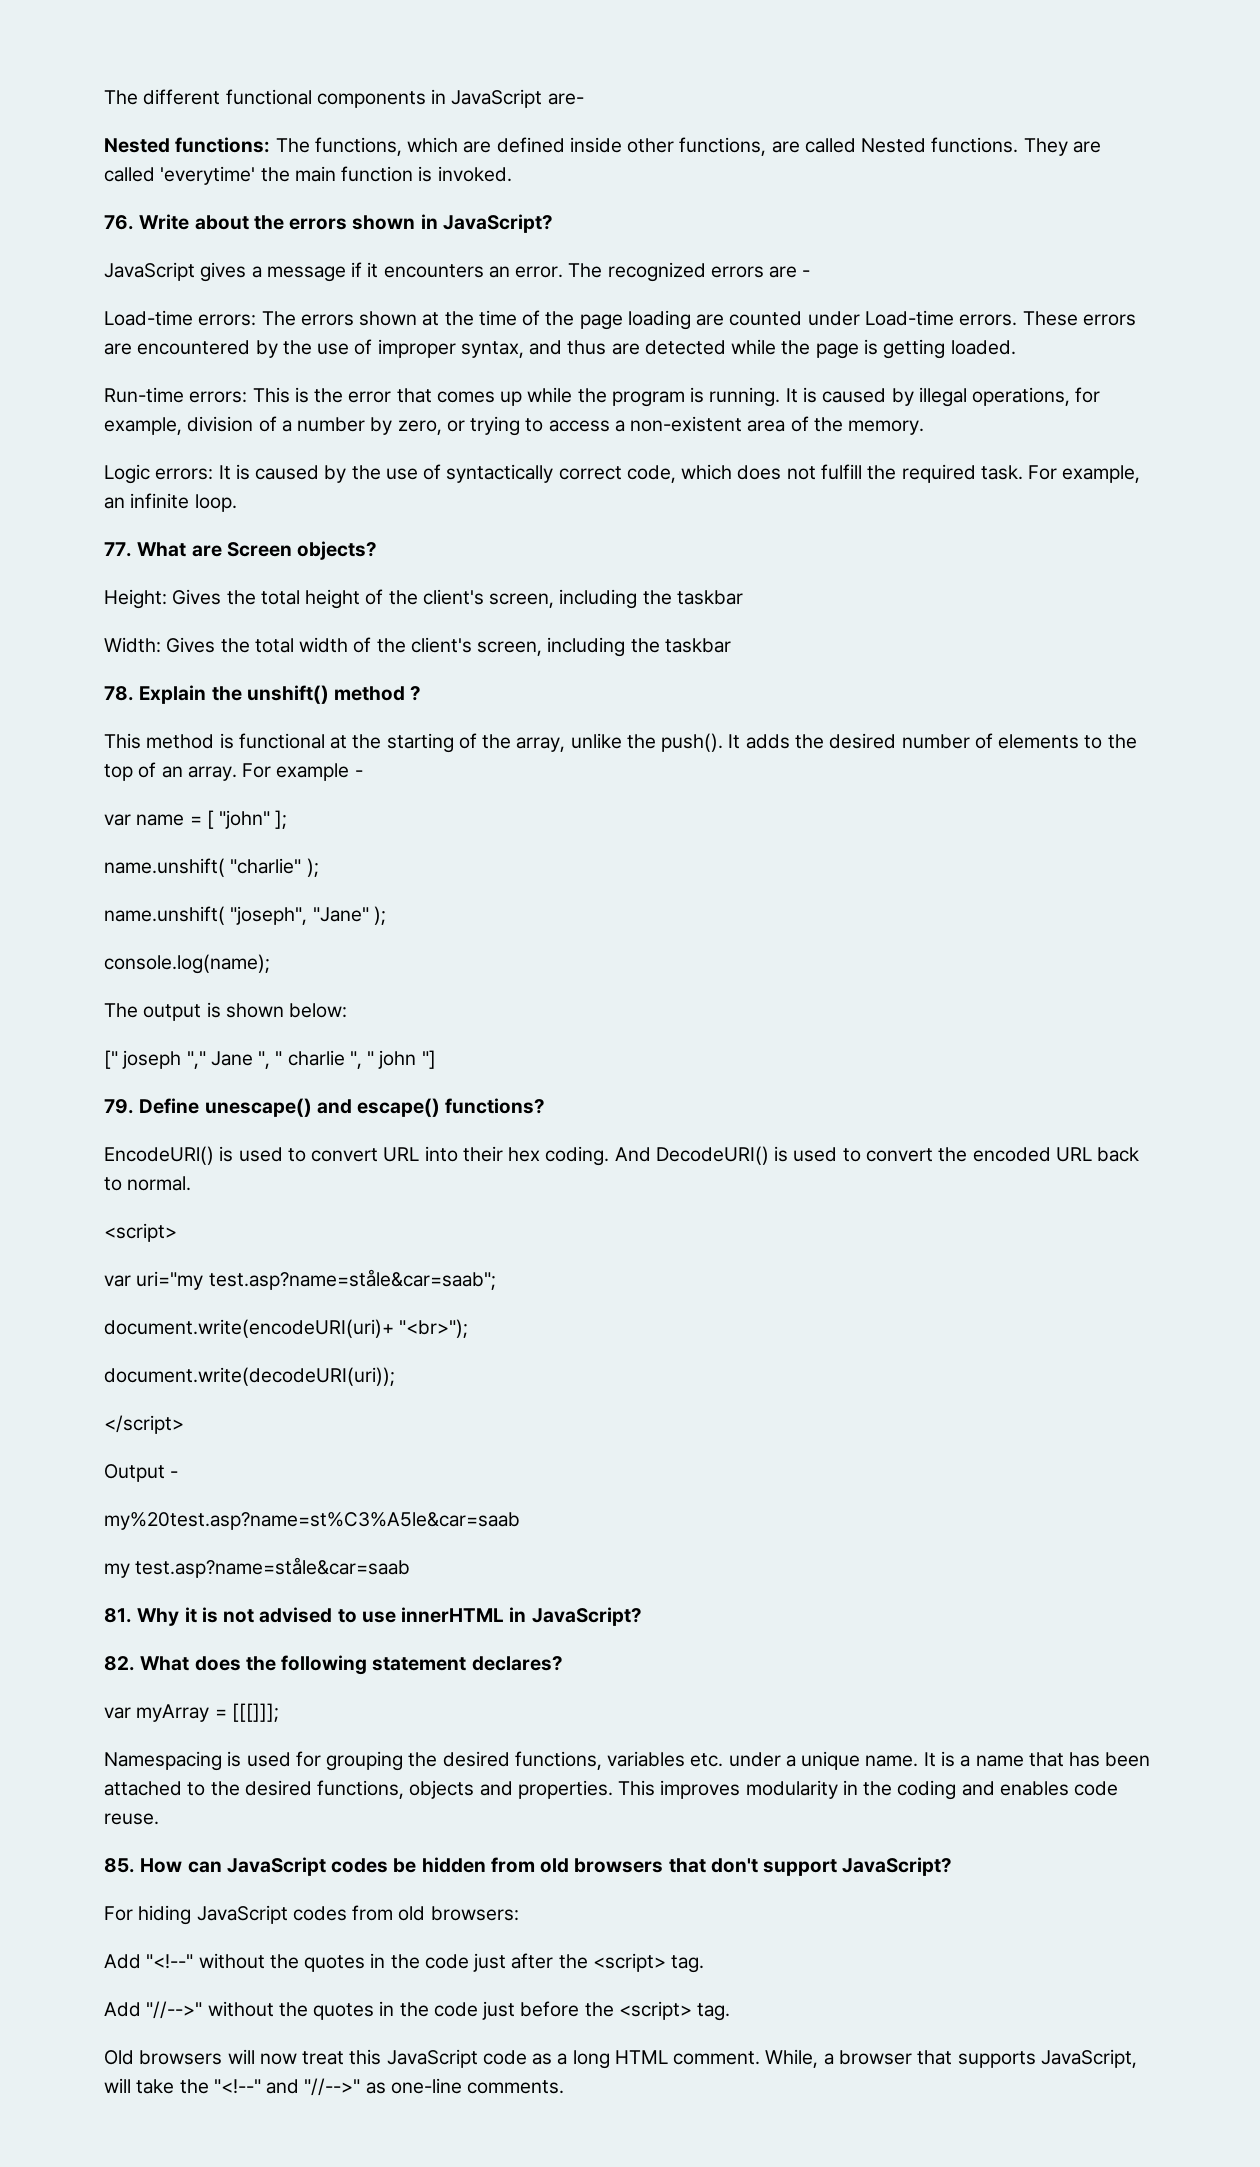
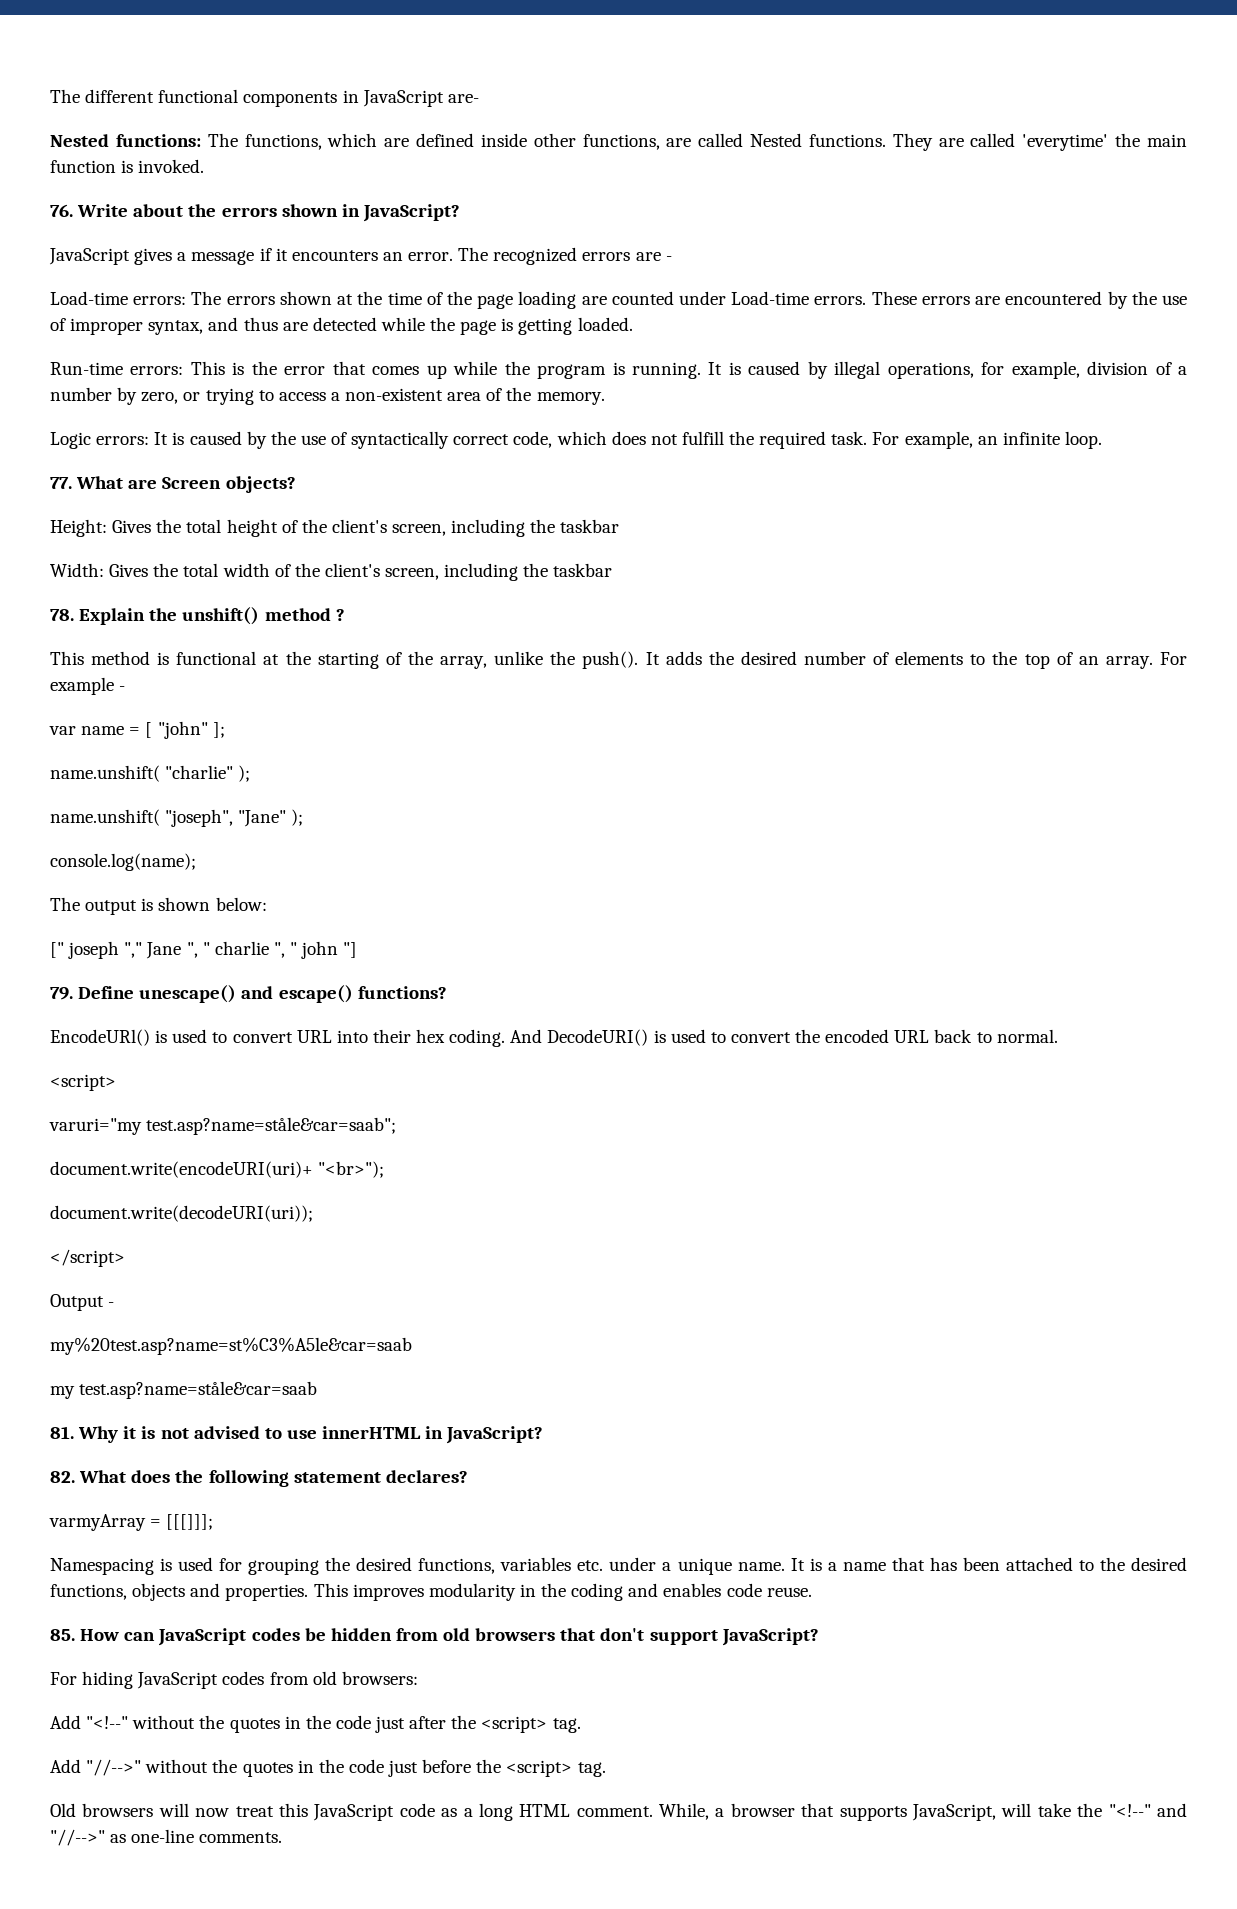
[104,1271,204,1290] var uri="my -> [49,1118,142,1135] varuri="my
[104,1704,210,1722] var myArray -> [49,1514,146,1531] varmyArray

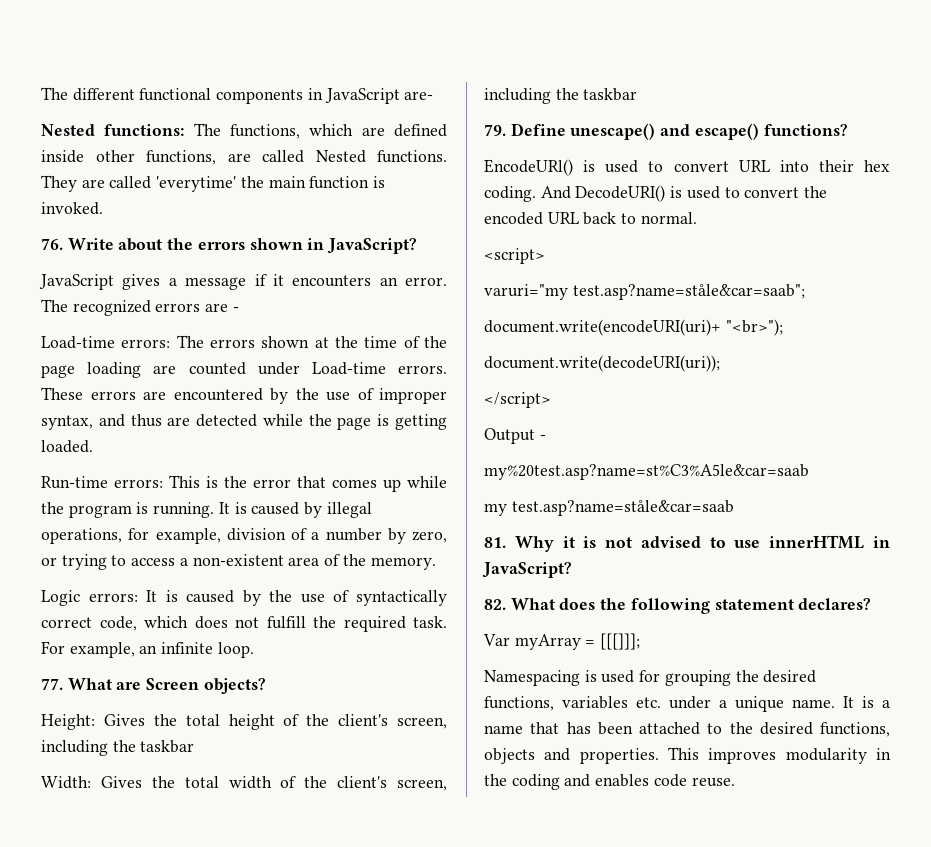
[50,607,345,625] [50,651,1187,669] [50,677,126,695] [49,721,225,739] [50,765,251,782] [50,809,304,827] [50,853,196,871] [50,897,267,915] [50,941,358,959] // 78. Explain the unshift() method ? // This method is functional at the starting of the array, unlike the push(). It adds the desired number of elements to the top of an array. For example - // var name = [ "john" ]; // name.unshift( "charlie" ); // name.unshift( "joseph", "Jane" ); // console.log(name); // The output is shown below: // [" joseph "," Jane ", " charlie ", " john "] -> (638, 94) none
[49,1514,146,1531] varmyArray -> [483,634,581,650] Var myArray
[50,1628,819,1646] [50,1671,418,1689] [50,1715,581,1733] [50,1759,606,1777] [50,1803,1187,1821] [50,1829,283,1846] // 85. How can JavaScript codes be hidden from old browsers that don't support JavaScript? // For hiding JavaScript codes from old browsers: // Add "<!--" without the quotes in the code just after the <script> tag. // Add "//-->" without the quotes in the code just before the <script> tag. // Old browsers will now treat this JavaScript code as a long HTML comment. While, a browser that supports JavaScript, will take the "<!--" and "//-->" as one-line comments. -> (735, 782) none

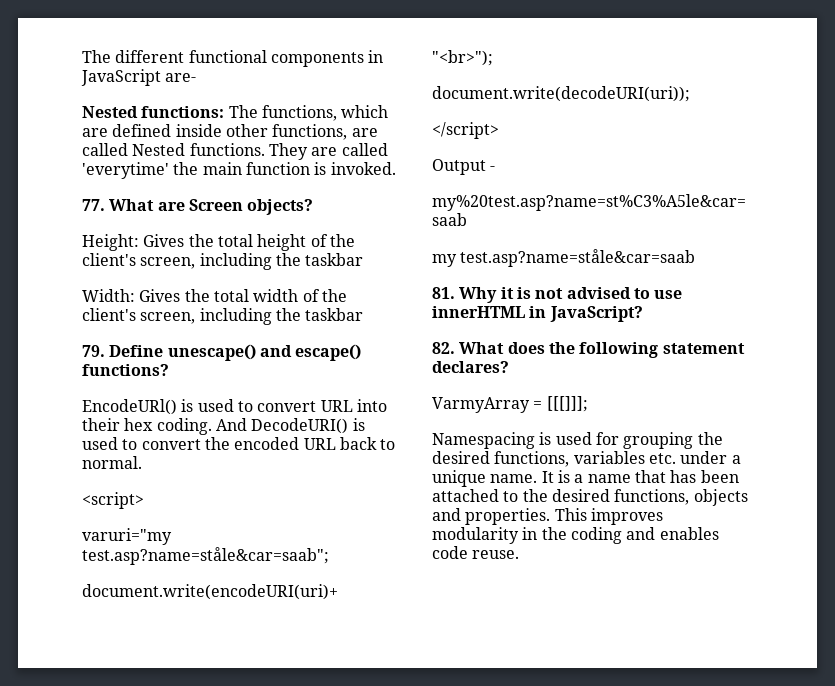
[41,238,418,254] [39,274,447,290] [41,299,239,316] [41,335,447,349] [41,362,447,378] [41,387,447,404] [41,414,447,430] [41,440,93,453] [41,475,447,492] [41,502,372,518] [41,528,447,544] [41,554,436,570] [41,590,448,606] [41,616,447,632] [41,641,254,658] // 76. Write about the errors shown in JavaScript? // JavaScript gives a message if it encounters an error. The recognized errors are - // Load-time errors: The errors shown at the time of the page loading are counted under Load-time errors. These errors are encountered by the use of improper syntax, and thus are detected while the page is getting loaded. // Run-time errors: This is the error that comes up while the program is running. It is caused by illegal operations, for example, division of a number by zero, or trying to access a non-existent area of the memory. // Logic errors: It is caused by the use of syntactically correct code, which does not fulfill the required task. For example, an infinite loop. -> (396, 168) none
[483,634,581,650] Var myArray -> [432,397,530,413] VarmyArray

